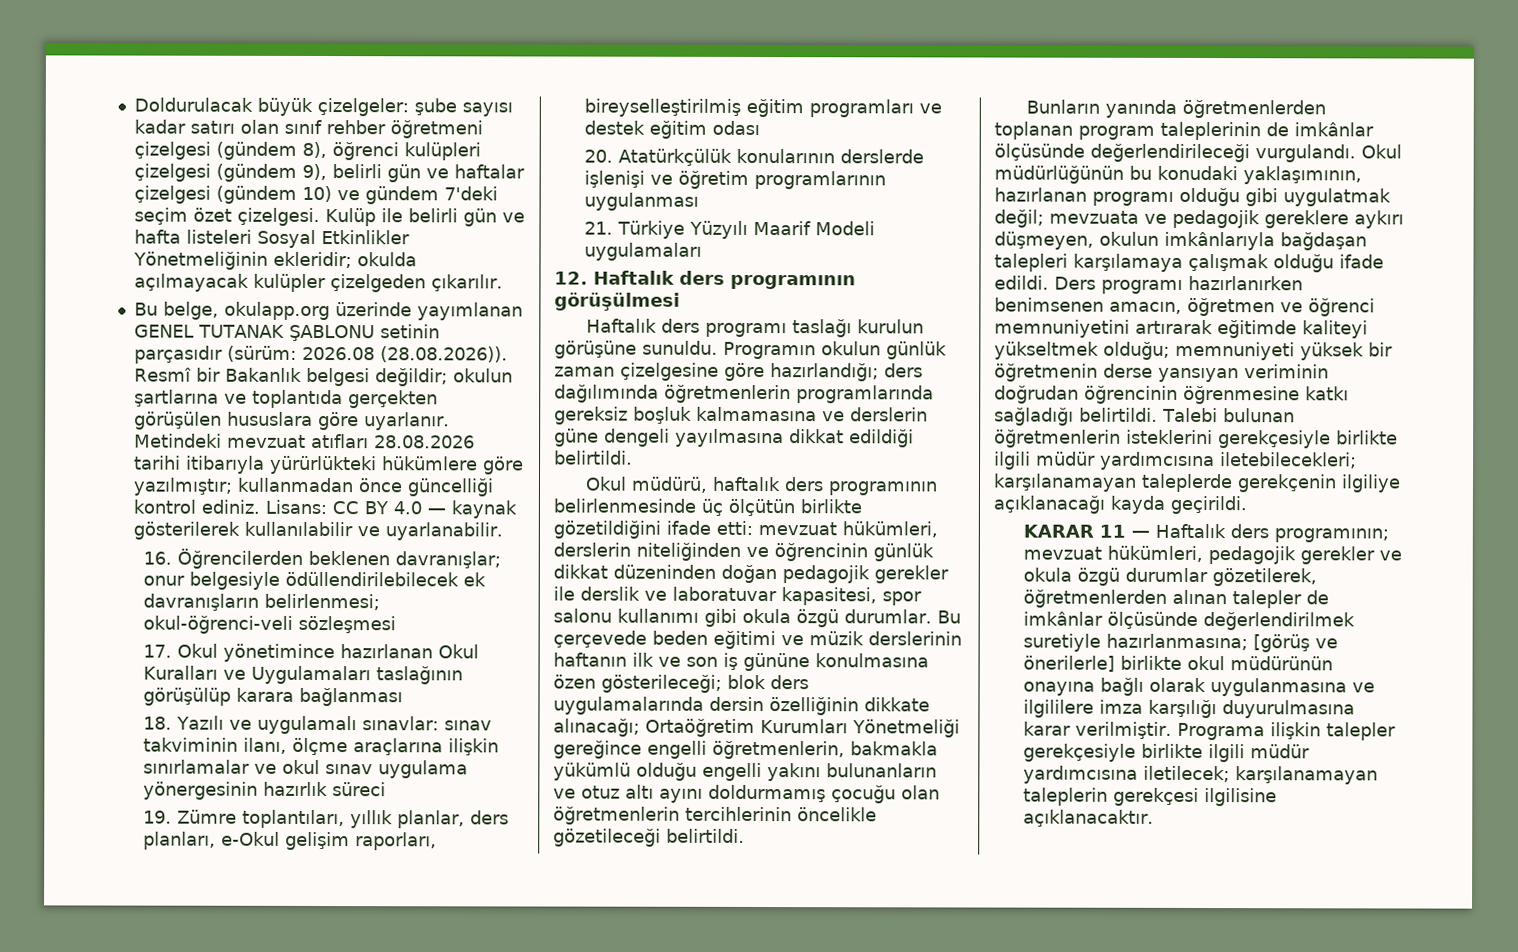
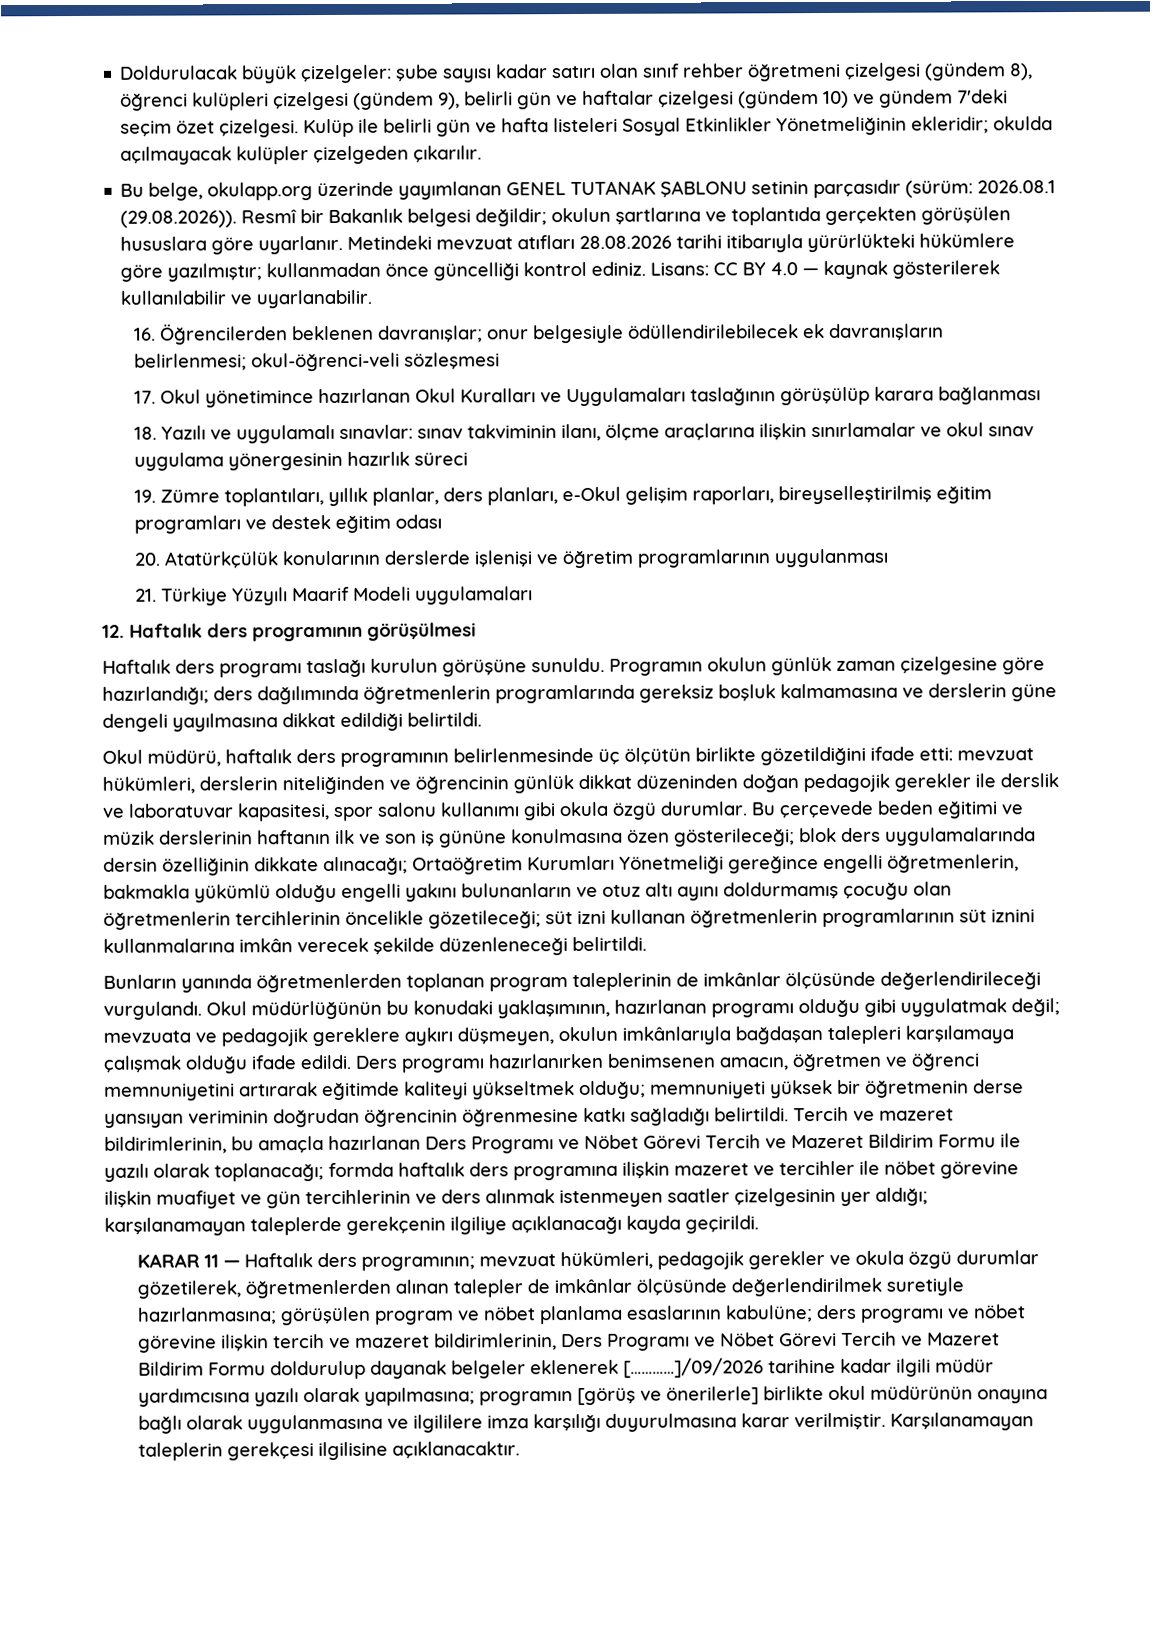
[301,346,508,363] 2026.08 (28.08.2026)). -> [977,180,1057,194] [120,210,238,228] 2026.08.1 (29.08.2026)).
[553,828,661,847] gözetileceği -> [428,908,1035,929] [103,937,568,956] gözetileceği; süt izni kullanan öğretmenlerin programlarının süt iznini kullanmalarına imkân verecek şekilde düzenleneceği
[1162,407,1295,423] [994,429,1398,449] [994,451,1357,471] Talebi bulunan öğretmenlerin isteklerini gerekçesiyle birlikte ilgili müdür yardımcısına iletebilecekleri; -> [793,1106,954,1122] [104,1133,1021,1154] [104,1160,1019,1182] [104,1187,928,1209] Tercih ve mazeret bildirimlerinin, bu amaçla hazırlanan Ders Programı ve Nöbet Görevi Tercih ve Mazeret Bildirim Formu ile yazılı olarak toplanacağı; formda haftalık ders programına ilişkin mazeret ve tercihler ile nöbet görevine ilişkin muafiyet ve gün tercihlerinin ve ders alınmak istenmeyen saatler çizelgesinin yer aldığı;
(1248, 642) none -> [279,1304,1026,1326] [137,1331,1000,1353] [137,1357,994,1380] [137,1387,573,1407] görüşülen program ve nöbet planlama esaslarının kabulüne; ders programı ve nöbet görevine ilişkin tercih ve mazeret bildirimlerinin, Ders Programı ve Nöbet Görevi Tercih ve Mazeret Bildirim Formu doldurulup dayanak belgeler eklenerek […………]/09/2026 tarihine kadar ilgili müdür yardımcısına yazılı olarak yapılmasına; programın
[1176,722,1396,741] [1022,743,1310,763] [1022,765,1378,785] Programa ilişkin talepler gerekçesiyle birlikte ilgili müdür yardımcısına iletilecek; karşılanamayan -> [889,1412,1034,1431] Karşılanamayan

